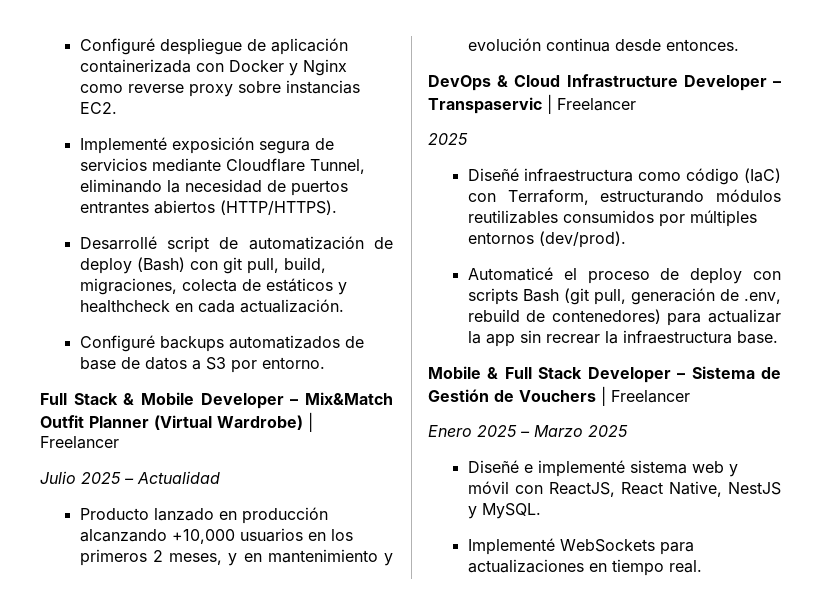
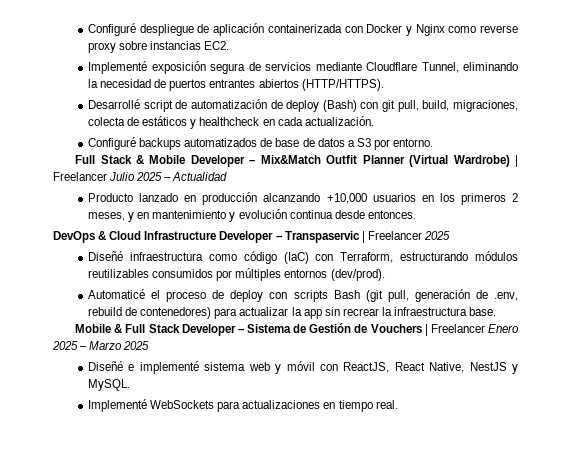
(119, 442) // -> (107, 176) none
(636, 104) // -> (422, 235) none
(690, 396) // -> (485, 328) none

